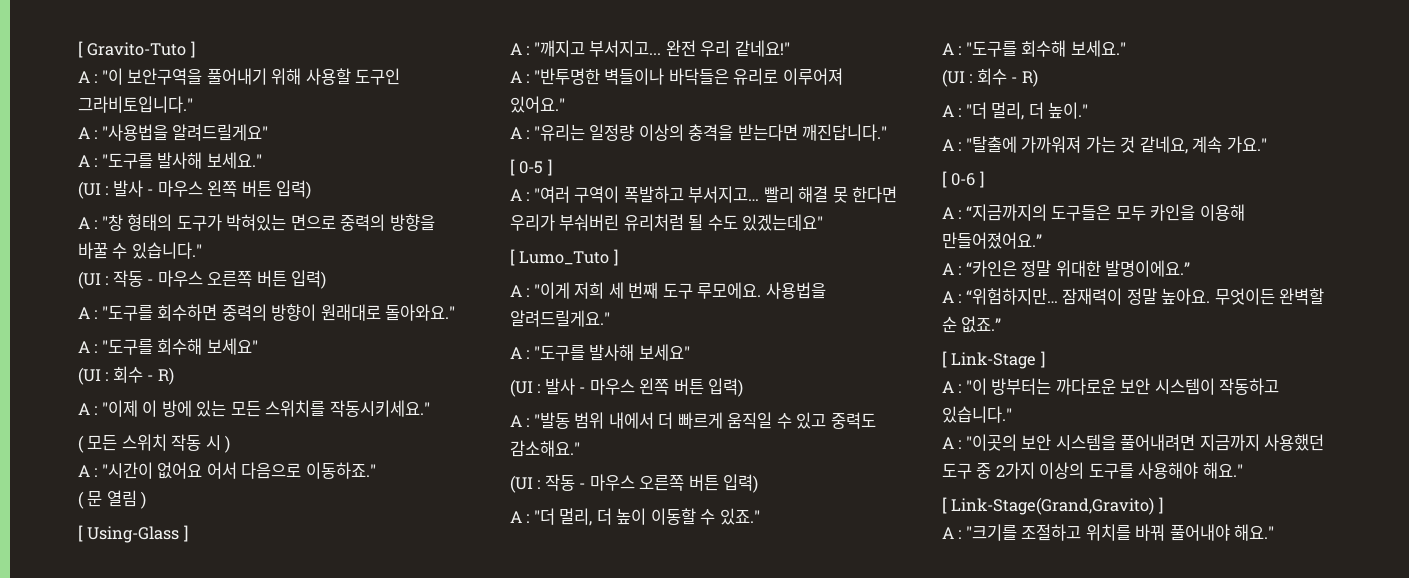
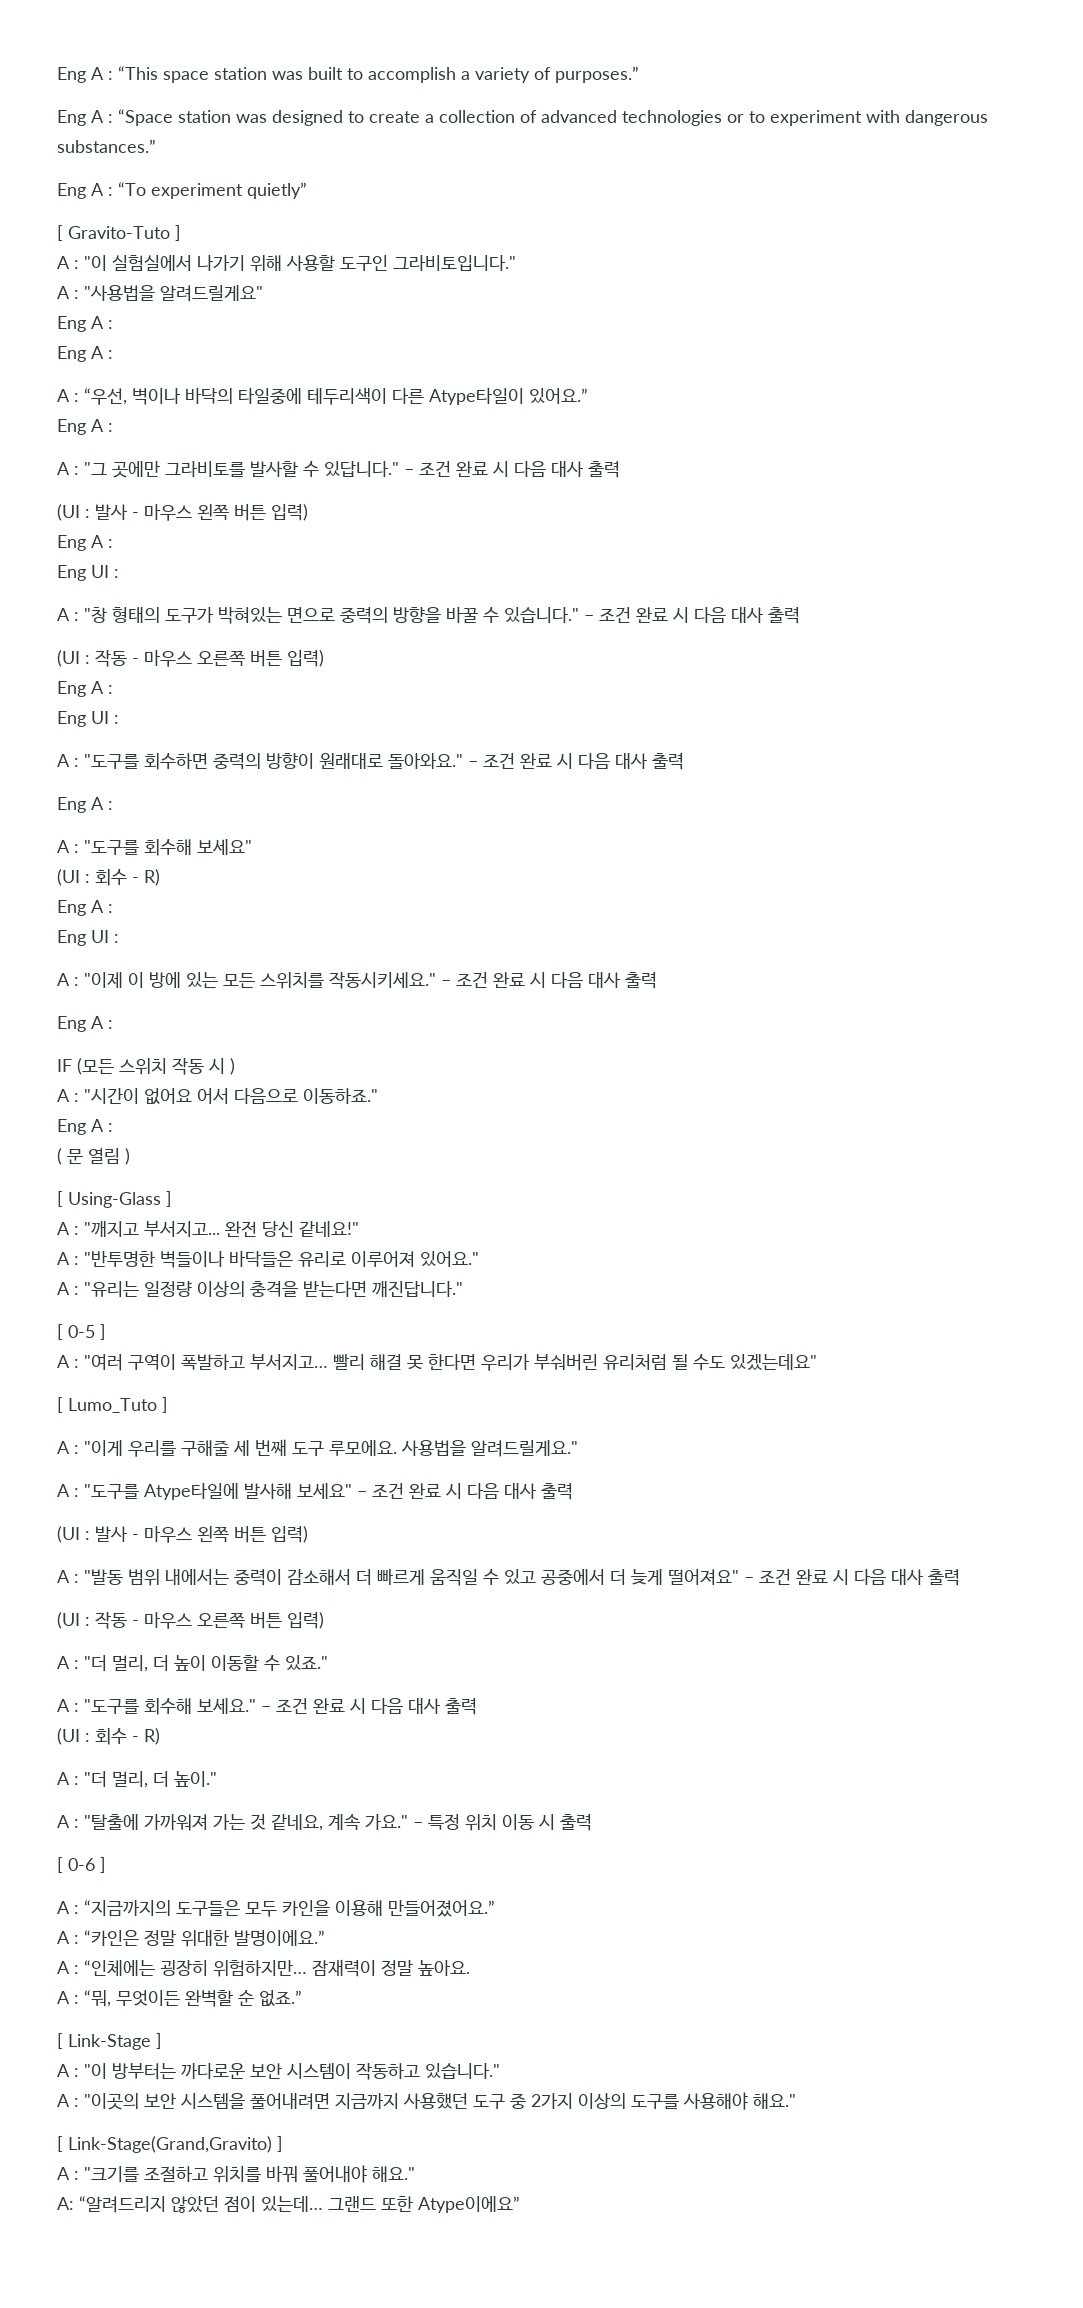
(78, 49) none -> [57,66,639,83] [57,109,988,126] [57,139,156,153] [57,182,307,199] Eng A : “This space station was built to accomplish a variety of purposes.” // Eng A : “Space station was designed to create a collection of advanced technologies or to experiment with dangerous substances.” // Eng A : “To experiment quietly” //
[127,68,267,85] 보안구역을 풀어내기 -> [112,254,245,271] 실험실에서 나가기
[78,152,262,169] [78,180,312,199] A : "도구를 발사해 보세요." // (UI : 발사 - 마우스 왼쪽 버튼 입력) -> [57,316,113,332] [57,346,113,362] [57,387,588,405] [57,419,113,435] [57,461,620,478] [57,504,308,521] [57,535,113,551] [57,565,119,581] Eng A : // Eng A : // A : “우선, 벽이나 바닥의 타일중에 테두리색이 다른 Atype타일이 있어요.” // Eng A : // A : "그 곳에만 그라비토를 발사할 수 있답니다." – 조건 완료 시 다음 대사 출력 // (UI : 발사 - 마우스 왼쪽 버튼 입력) // Eng A : // Eng UI :
[78,270,327,289] // (UI : 작동 - 마우스 오른쪽 버튼 입력) -> [584,607,800,624] [57,649,324,667] [57,681,113,697] [57,711,119,727] – 조건 완료 시 다음 대사 출력 // (UI : 작동 - 마우스 오른쪽 버튼 입력) // Eng A : // Eng UI :
(456, 312) none -> [468,753,684,770] [57,797,113,813] – 조건 완료 시 다음 대사 출력 // Eng A :
(174, 376) none -> [57,900,113,916] [57,930,119,946] // Eng A : // Eng UI :
[78,435,118,453] // ( 모든 -> [441,972,657,989] [57,1016,113,1032] [57,1058,114,1075] – 조건 완료 시 다음 대사 출력 // Eng A : // IF (모든
(376, 470) none -> [57,1119,113,1135] // Eng A :
[700,40,731,57] 우리 -> [262,1221,294,1237] 당신
[574,282,605,299] 저희 -> [128,1440,229,1457] 우리를 구해줄
(585, 353) none -> [144,1482,239,1500] Atype타일에
(690, 352) none -> [357,1483,573,1500] – 조건 완료 시 다음 대사 출력
[608,412,654,429] 내에서 -> [165,1569,351,1586] 내에서는 중력이 감소해서
[830,412,876,429] [510,440,580,457] 중력도 감소해요." -> [541,1569,960,1586] 공중에서 더 늦게 떨어져요" – 조건 완료 시 다음 대사 출력
(1126, 48) none -> [261,1698,477,1715] – 조건 완료 시 다음 대사 출력
(1267, 144) none -> [413,1814,592,1831] – 특정 위치 이동 시 출력
[965,288,1058,305] “위험하지만… -> [84,1960,307,1977] “인체에는 굉장히 위험하지만…
(1211, 296) none -> [57,1990,111,2007] // A : “뭐,
(1275, 532) none -> [57,2196,520,2213] // A: “알려드리지 않았던 점이 있는데… 그랜드 또한 Atype이에요”

